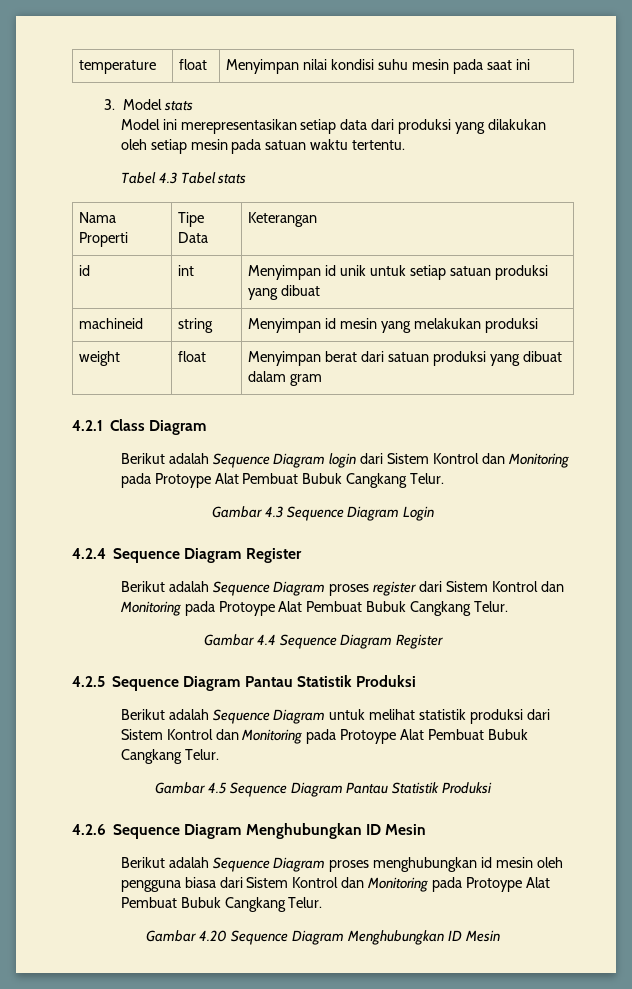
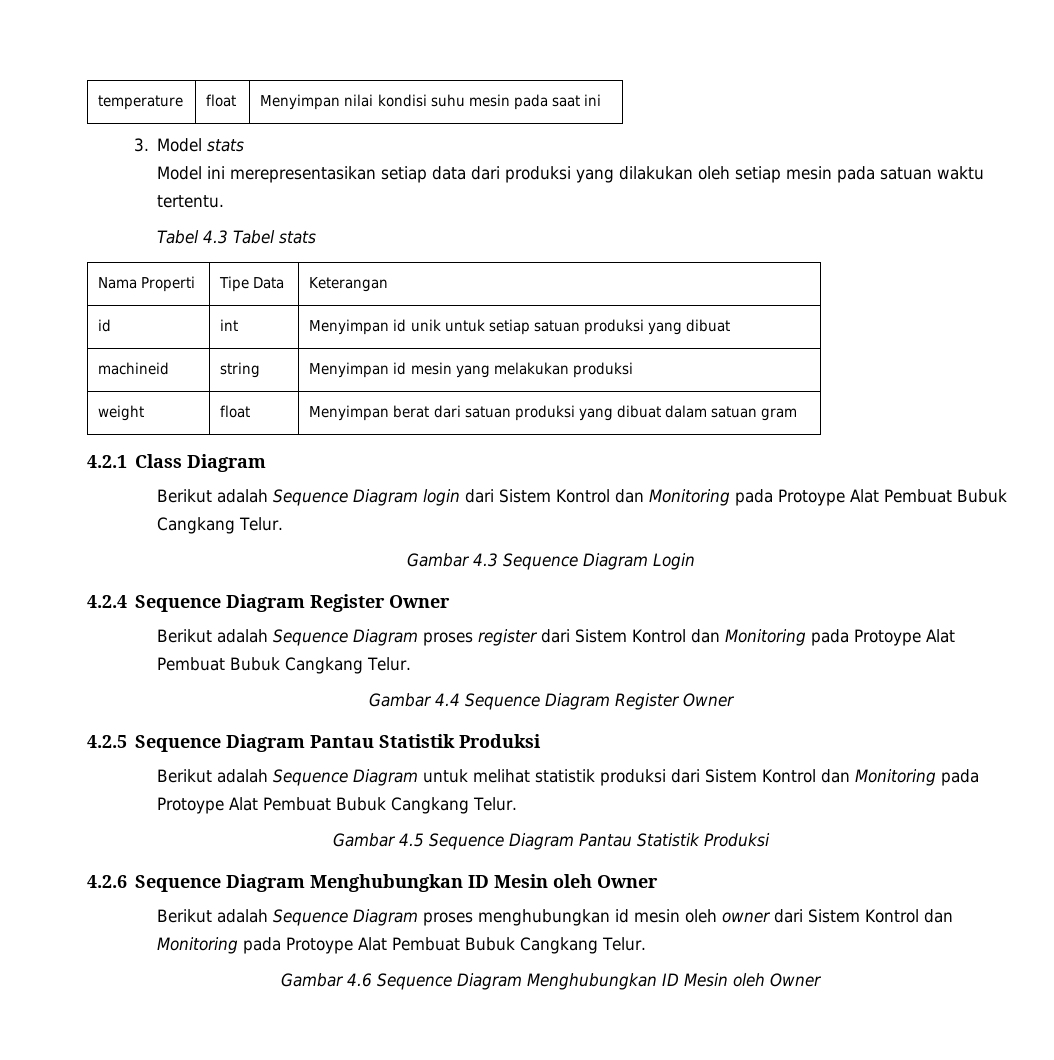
(287, 376) none -> [710,406,757,418] satuan
(302, 555) none -> [389,595,451,608] Owner
(444, 641) none -> [682,693,735,707] Owner
(426, 829) none -> [553,874,659,888] oleh Owner
[120,877,216,892] pengguna biasa -> [722,912,772,923] owner
[199,930,500,945] 4.20 Sequence Diagram Menghubungkan ID Mesin -> [347,973,822,990] 4.6 Sequence Diagram Menghubungkan ID Mesin oleh Owner

